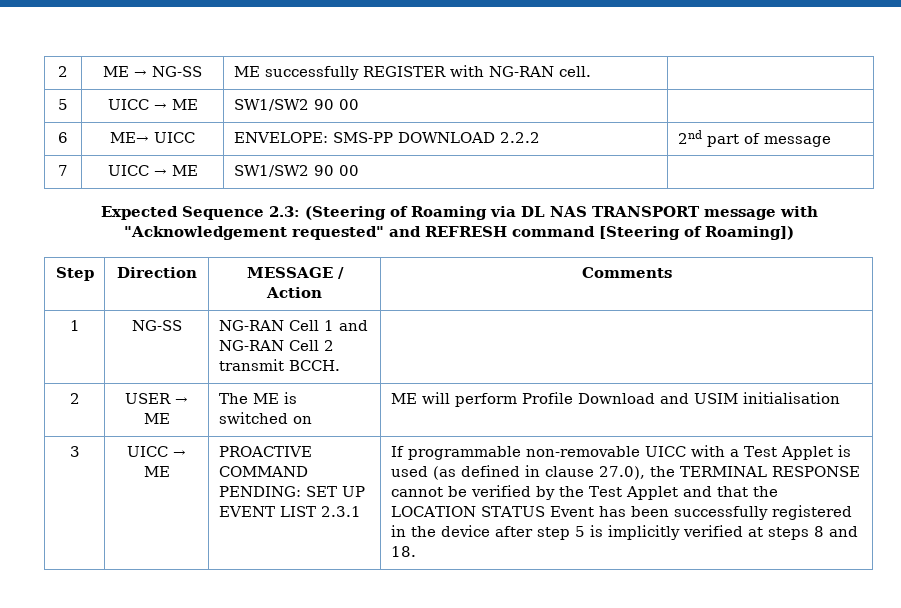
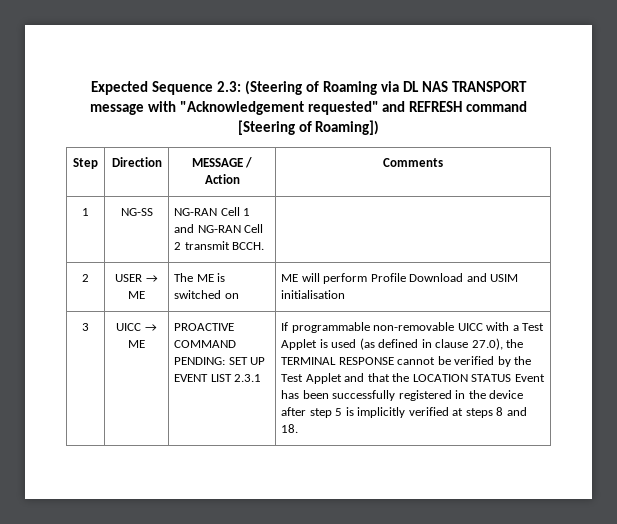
[58,66,68,77] [103,66,202,77] [233,65,591,80] [58,99,68,110] [107,99,198,110] [233,99,359,111] [58,132,68,143] [110,132,195,143] [233,132,540,143] [677,130,831,147] [58,165,68,176] [107,165,198,176] [233,165,359,177] 2 | ME → NG-SS | ME successfully REGISTER with NG-RAN cell. | // 5 | UICC → ME | SW1/SW2 90 00 | // 6 | ME→ UICC | ENVELOPE: SMS-PP DOWNLOAD 2.2.2 | 2nd part of message // 7 | UICC → ME | SW1/SW2 90 00 | // -> (91, 88) none

